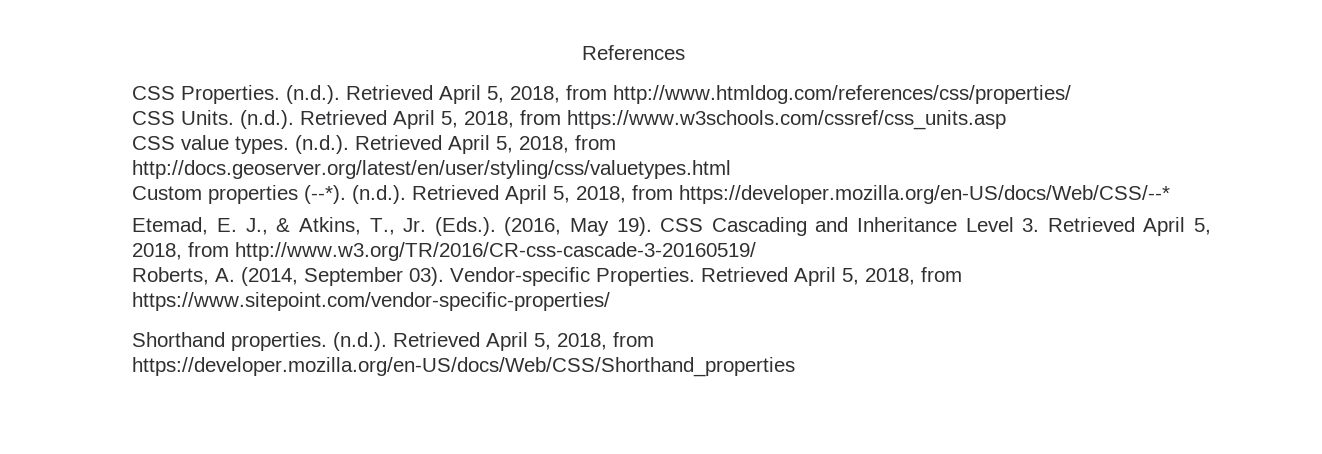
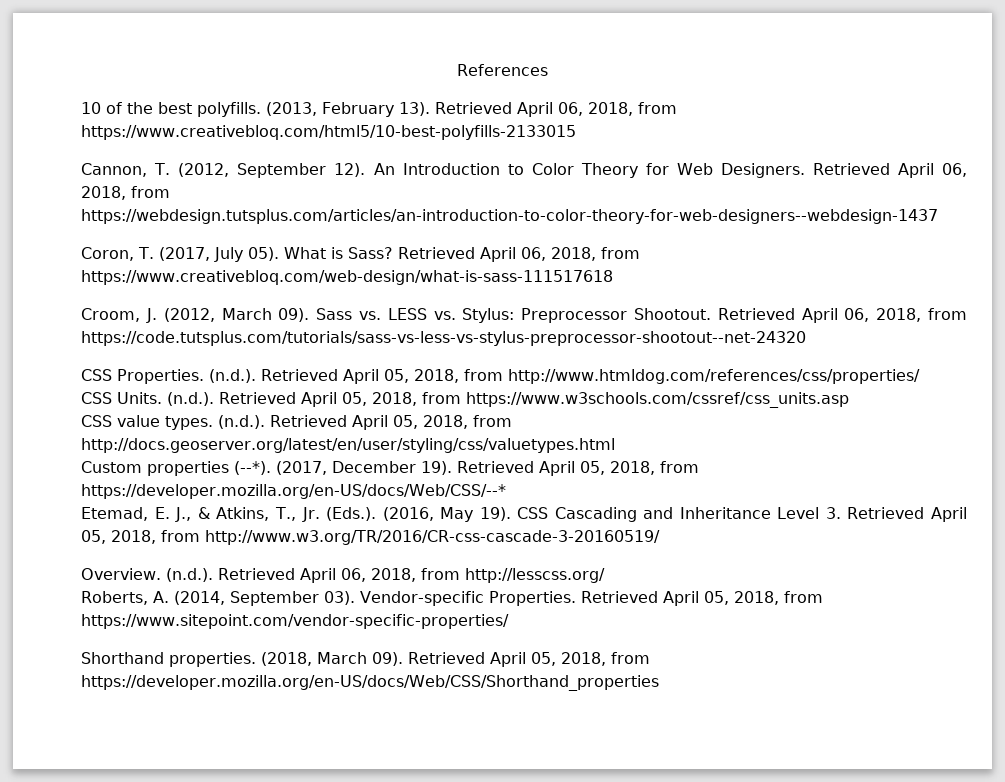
(685, 52) none -> [81,102,678,117] [81,125,577,140] [81,163,968,178] [81,186,171,200] [81,209,939,224] [81,247,641,262] [81,270,614,285] [81,308,967,323] [81,331,807,346] // 10 of the best polyfills. (2013, February 13). Retrieved April 06, 2018, from https://www.creativebloq.com/html5/10-best-polyfills-2133015 // Cannon, T. (2012, September 12). An Introduction to Color Theory for Web Designers. Retrieved April 06, 2018, from https://webdesign.tutsplus.com/articles/an-introduction-to-color-theory-for-web-designers--webdesign-1437 // Coron, T. (2017, July 05). What is Sass? Retrieved April 06, 2018, from https://www.creativebloq.com/web-design/what-is-sass-111517618 // Croom, J. (2012, March 09). Sass vs. LESS vs. Stylus: Preprocessor Shootout. Retrieved April 06, 2018, from https://code.tutsplus.com/tutorials/sass-vs-less-vs-stylus-preprocessor-shootout--net-24320
[487,86,505,103] 5, -> [384,369,410,383] 05,
[441,111,459,128] 5, -> [342,392,368,406] 05,
[496,136,514,153] 5, -> [393,415,419,429] 05,
[352,185,571,204] (n.d.). Retrieved April 5, -> [276,461,606,476] (2017, December 19). Retrieved April 05,
[1194,218,1211,235] 5, -> [81,530,107,544] 05,
(757, 251) none -> [81,568,606,583] // Overview. (n.d.). Retrieved April 06, 2018, from http://lesscss.org/
[842,268,860,285] 5, -> [704,591,730,605] 05,
[333,332,552,351] (n.d.). Retrieved April 5, -> [261,652,557,667] (2018, March 09). Retrieved April 05,

